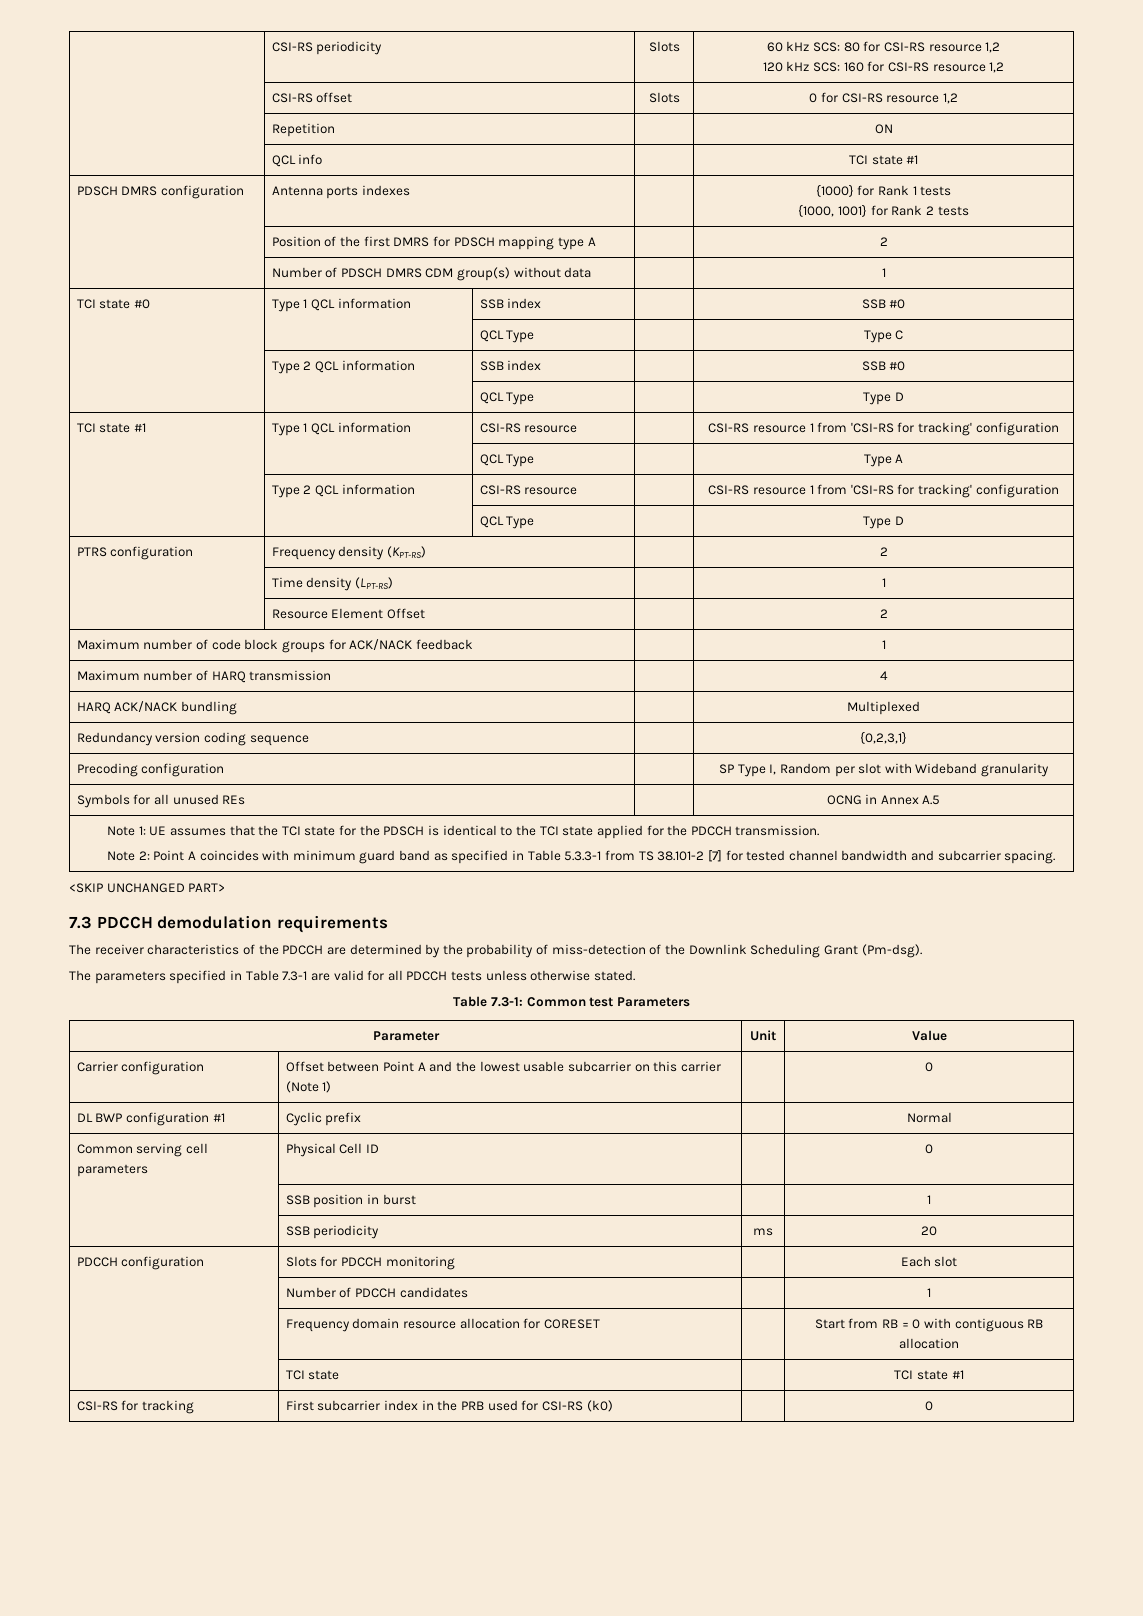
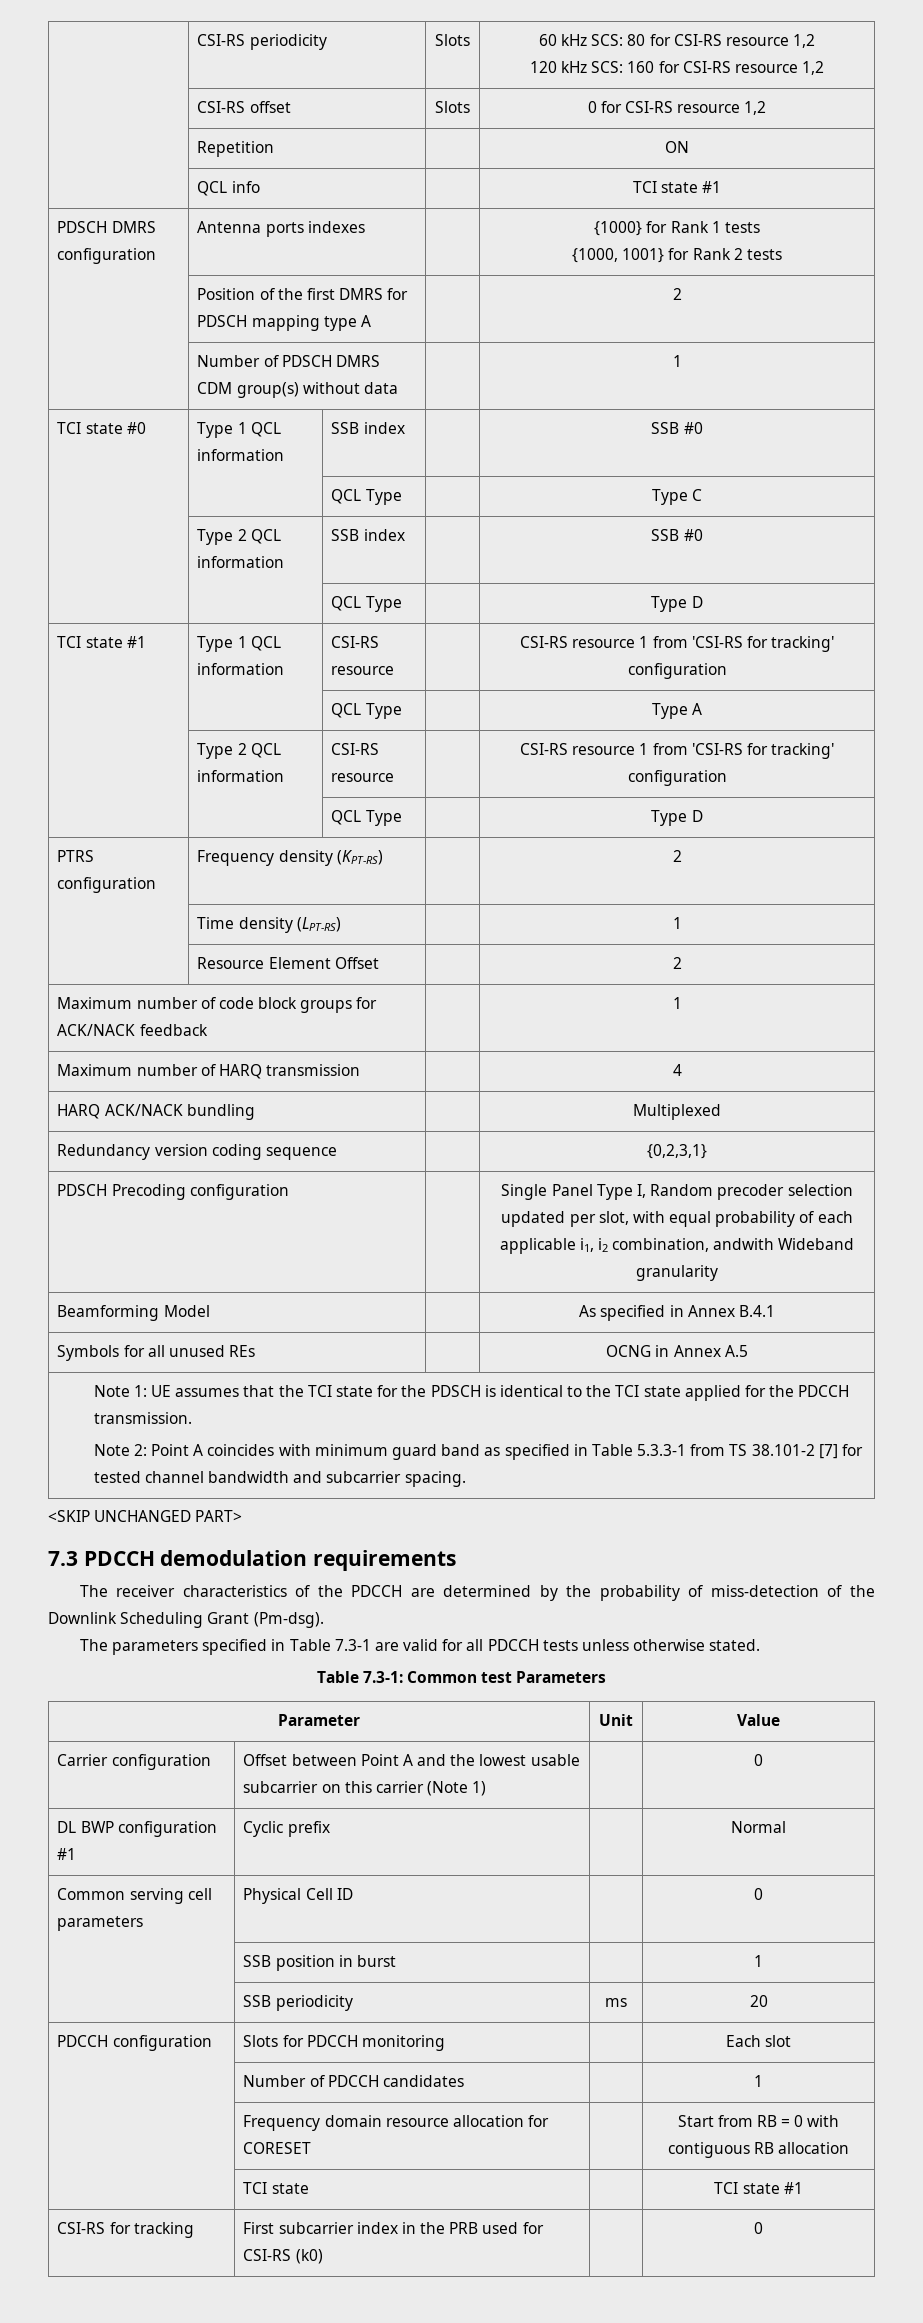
(907, 737) none -> [57,1184,108,1196] PDSCH
[718,764,734,774] SP -> [501,1184,593,1200] Single Panel
[834,763,1050,777] per slot with Wideband granularity -> [717,1184,853,1200] [501,1211,853,1227] [499,1238,855,1254] [636,1265,718,1281] [57,1305,210,1321] [579,1305,775,1321] precoder selection updated per slot, with equal probability of each applicable i1, i2 combination, andwith Wideband granularity // Beamforming Model | | As specified in Annex B.4.1

